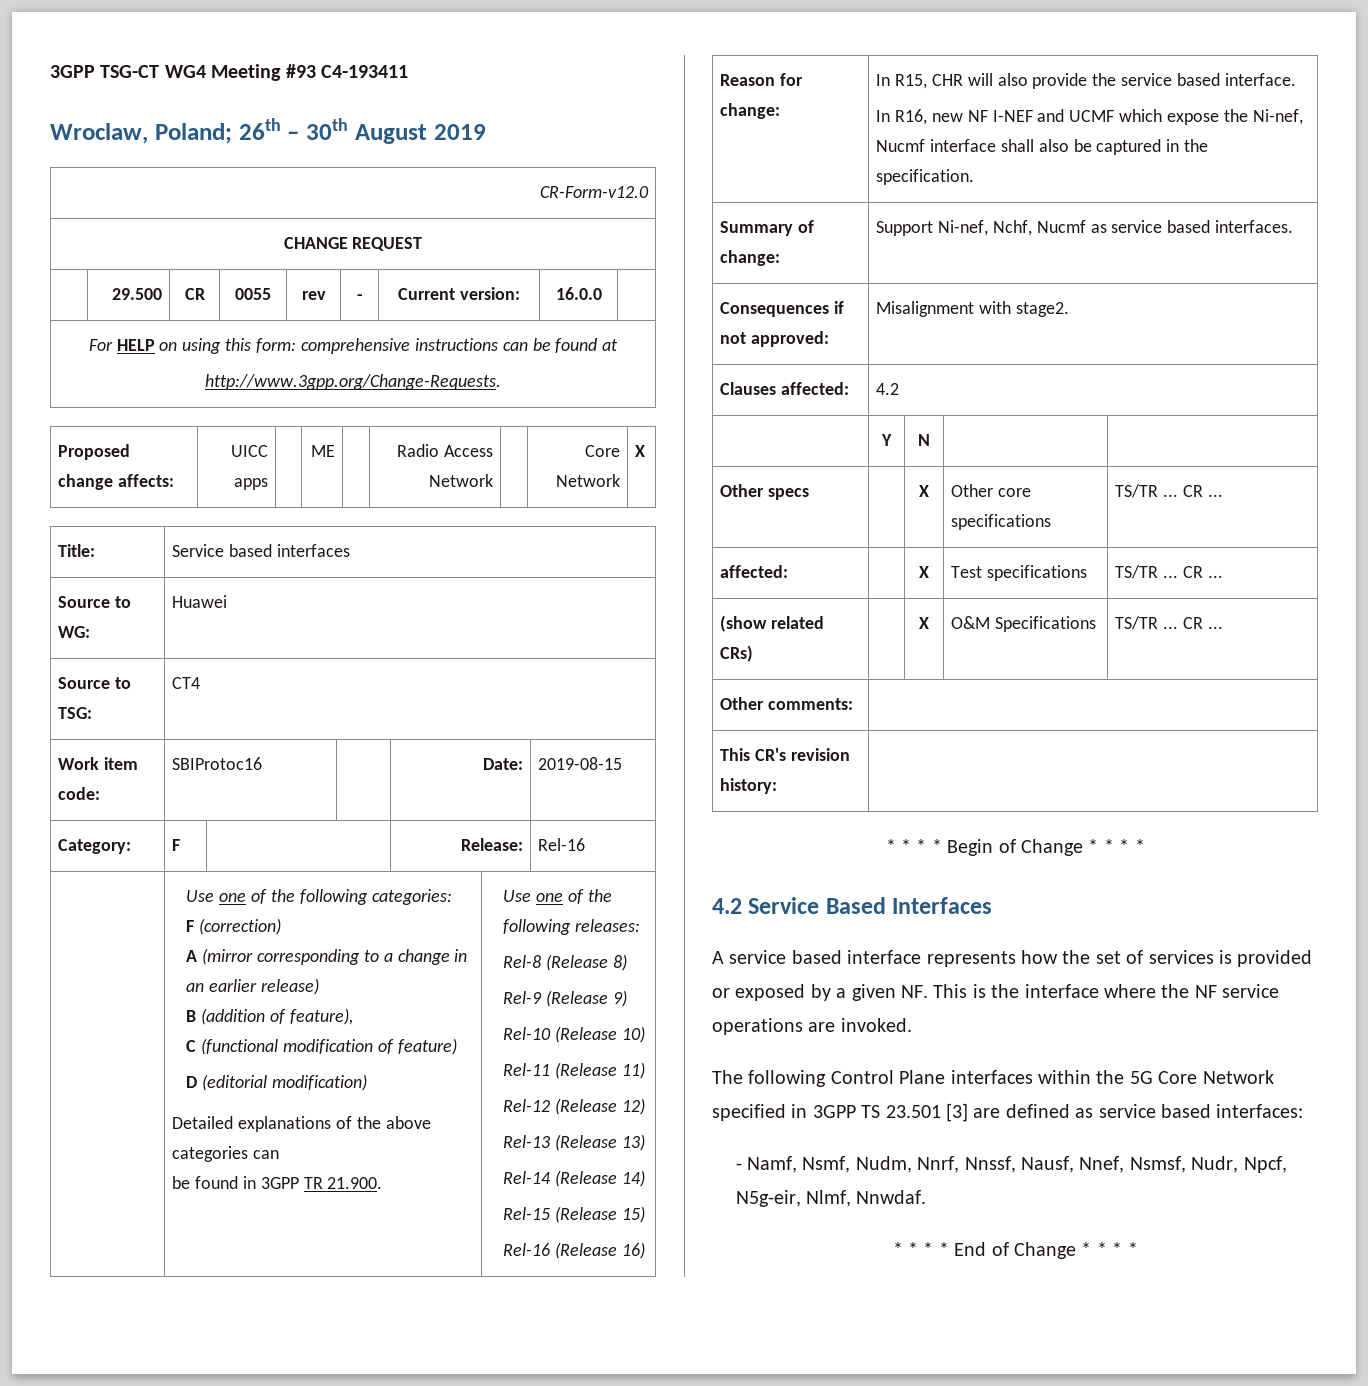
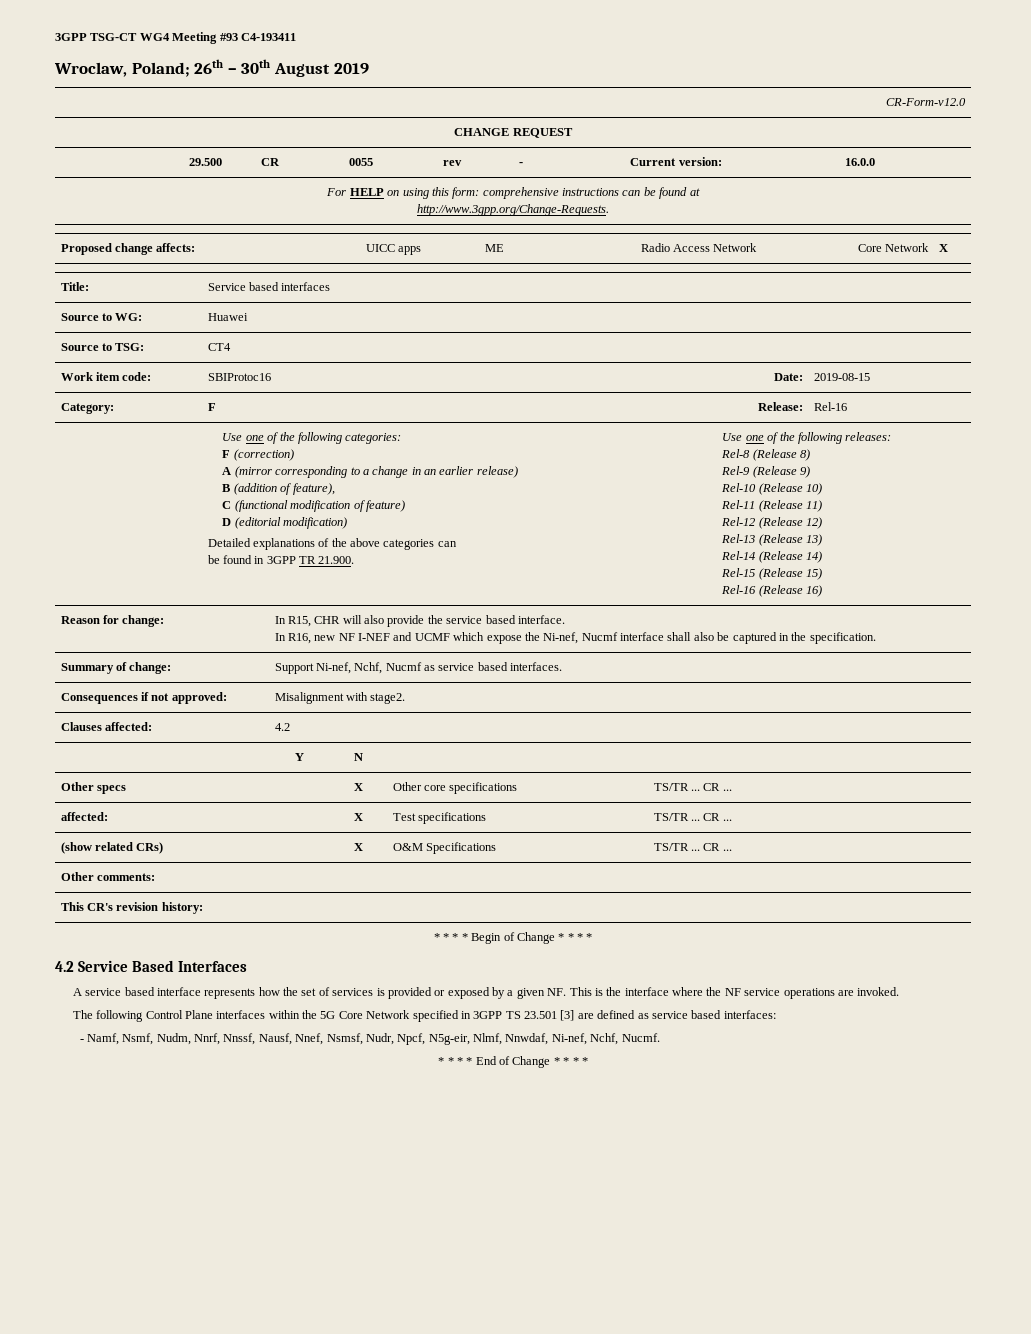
[856,1190,927,1204] Nnwdaf. -> [505,1033,660,1045] Nnwdaf, Ni-nef, Nchf, Nucmf.

